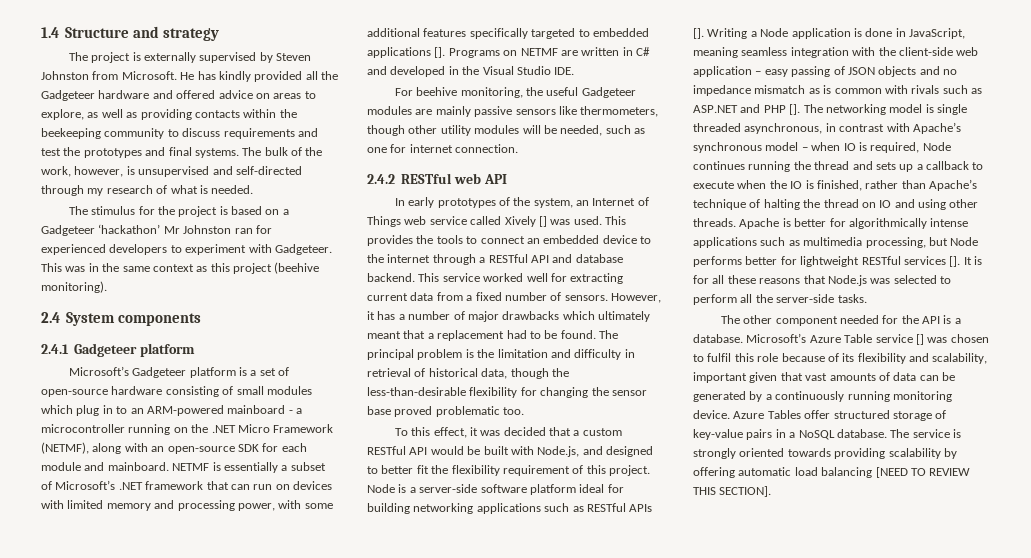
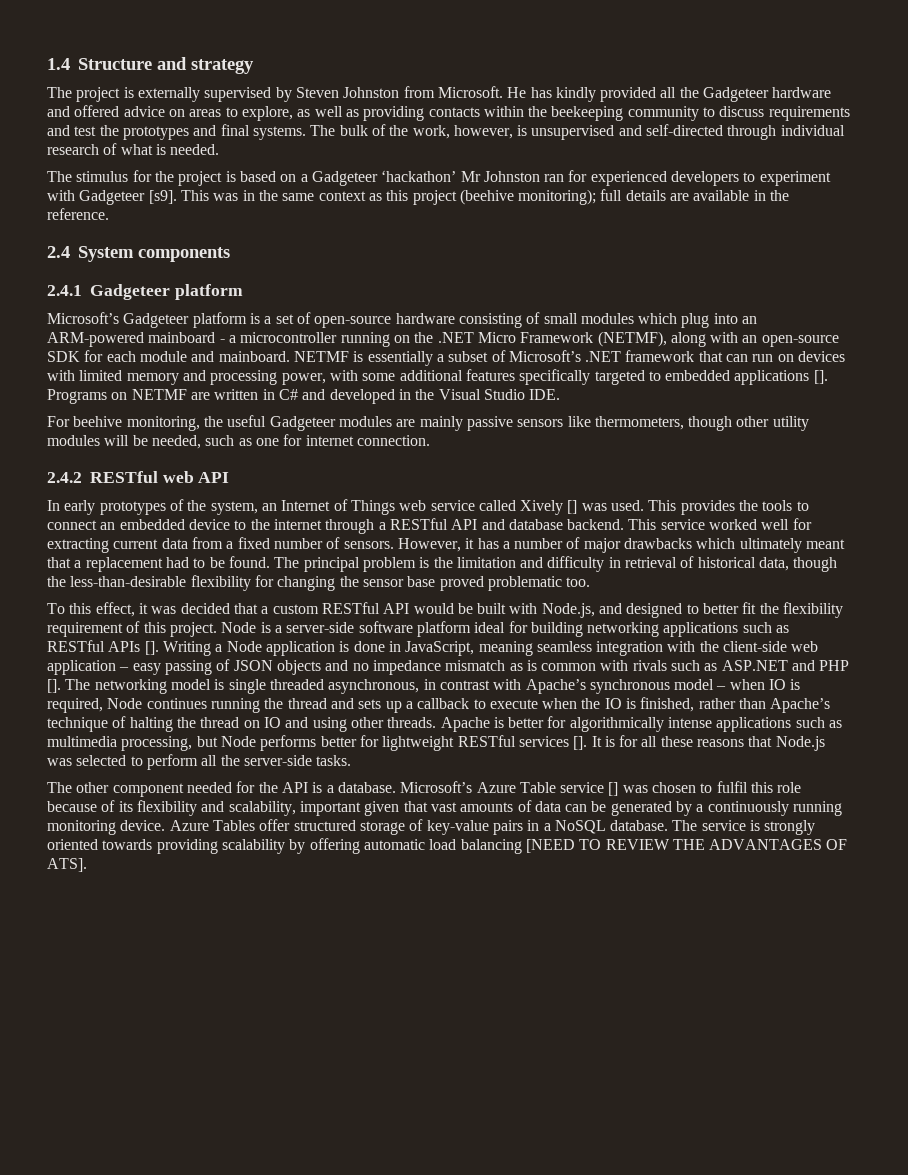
[87,188,104,196] my -> [780,125,845,136] individual
[274,244,332,255] Gadgeteer. -> [79,190,177,205] Gadgeteer [s9].
[41,281,107,293] monitoring). -> [518,189,790,205] [47,208,109,220] monitoring); full details are available in the reference.
[102,405,128,414] in to -> [713,313,738,324] into
[693,486,772,497] THIS SECTION]. -> [672,839,848,850] [47,858,87,872] THE ADVANTAGES OF ATS].

